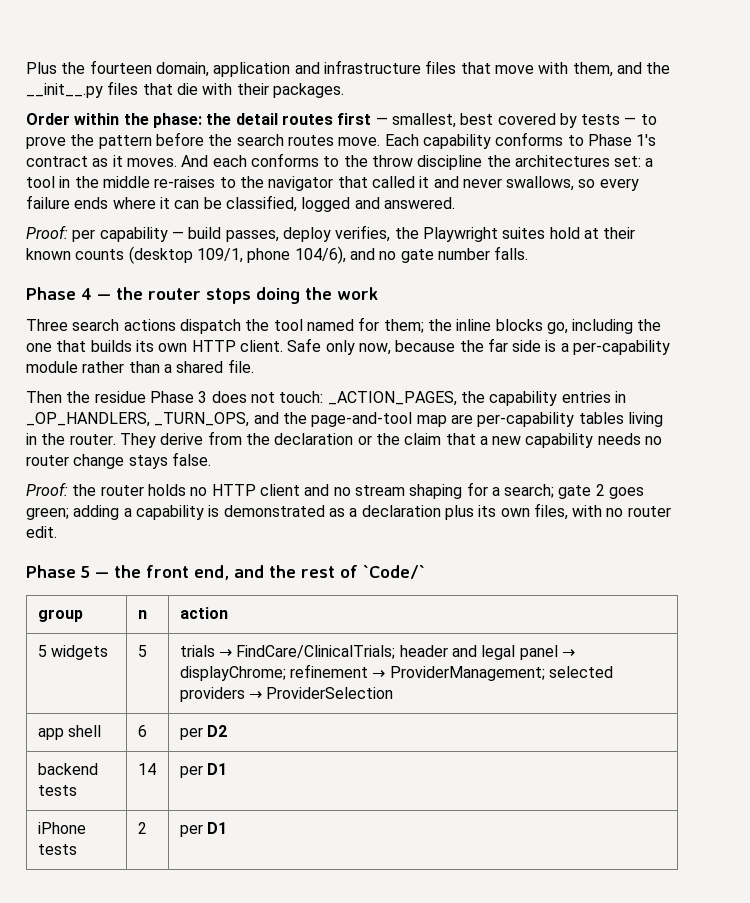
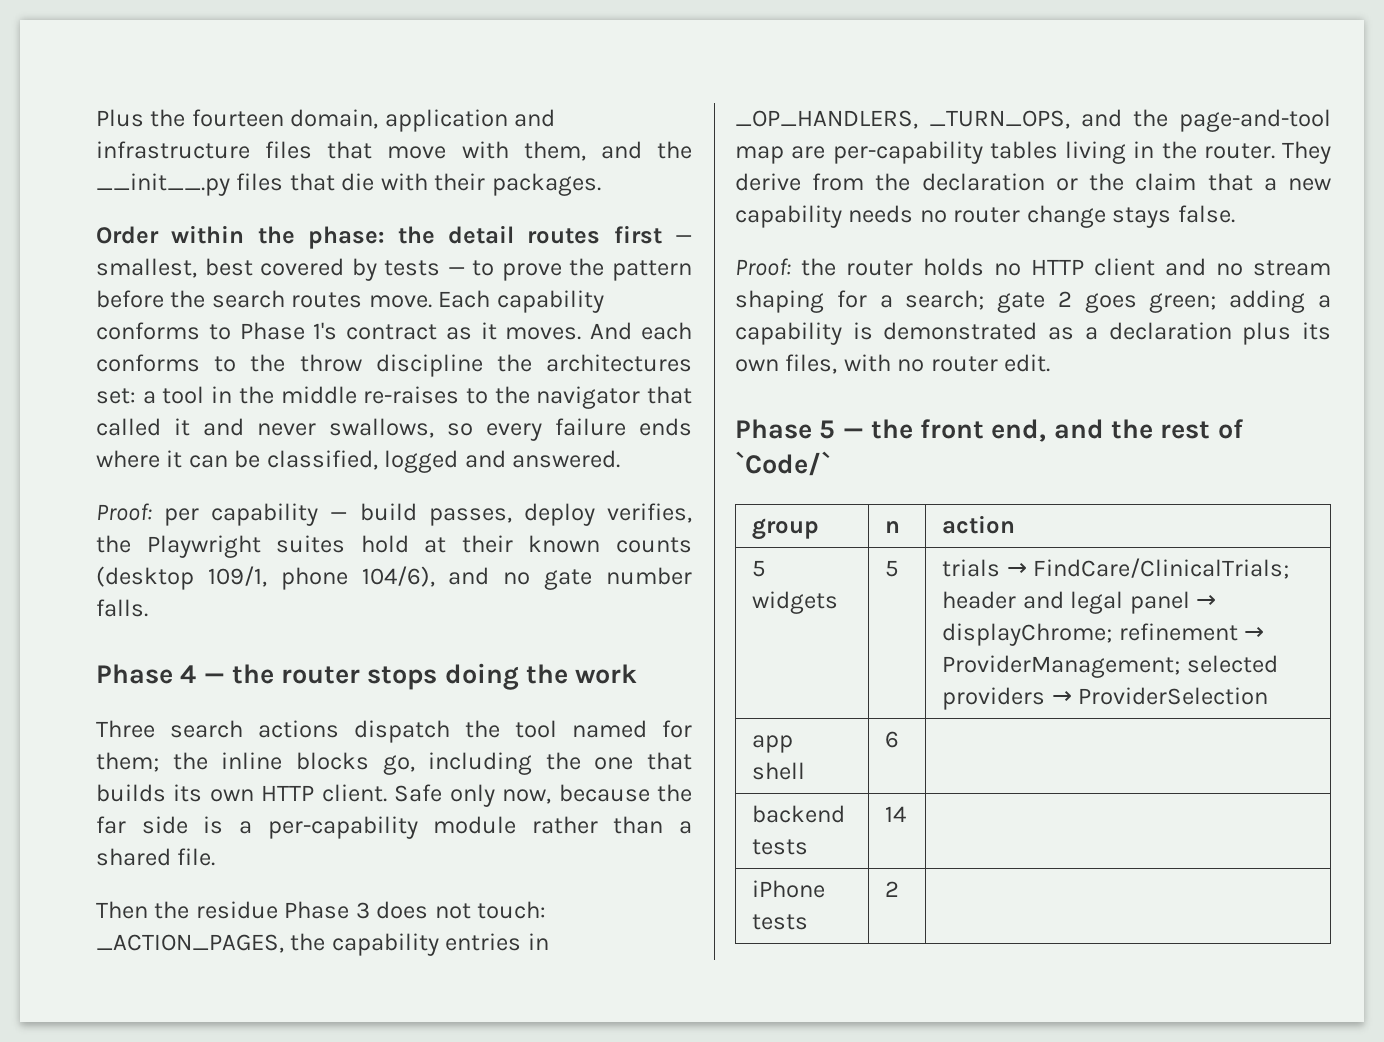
[179,725,227,740] per D2 -> (900, 739) none
[179,763,227,778] per D1 -> (907, 814) none
[179,822,227,837] per D1 -> (900, 889) none

